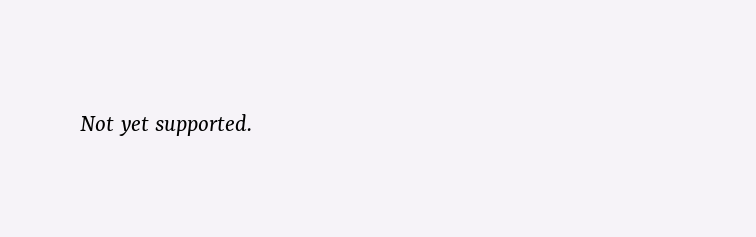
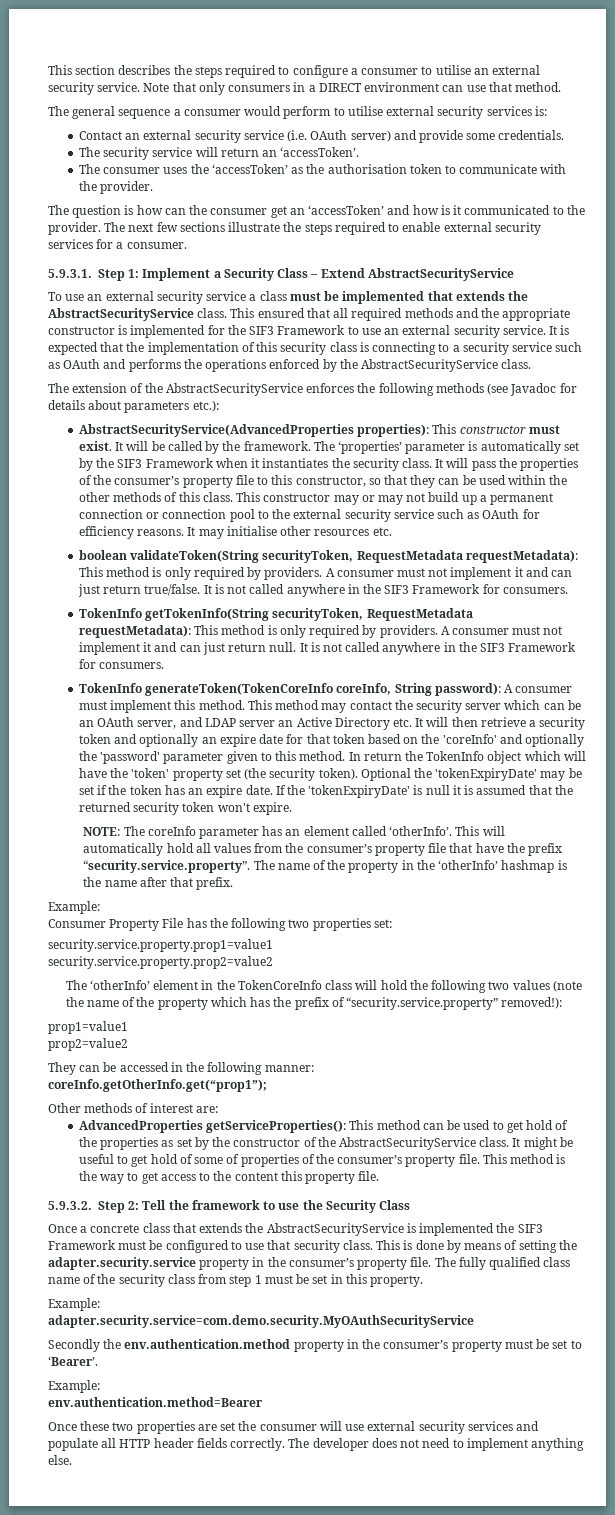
[80,114,253,136] Not yet supported. -> [48,65,541,78] [48,82,562,95] [48,106,547,119] [78,130,565,143] [78,147,360,160] [78,164,567,174] [78,181,154,194] [48,205,585,218] [48,222,541,235] [48,239,187,249] [48,268,514,281] [48,291,529,304] [48,308,571,321] [48,325,570,338] [48,342,583,355] [48,359,532,372] [48,383,577,396] [48,400,219,413] [78,424,560,437] [78,441,579,454] [78,458,579,471] [78,475,568,488] [78,492,554,505] [78,509,540,522] [78,526,392,539] [78,550,578,563] [78,567,573,580] [77,584,568,597] [78,608,473,621] [78,625,563,638] [78,642,577,655] [78,659,165,669] [78,683,573,696] [78,700,581,713] [78,717,586,730] [78,734,585,747] [78,751,586,764] [78,768,582,781] [78,785,573,798] [78,802,292,815] [83,826,505,839] [83,843,563,856] [83,860,567,873] [83,877,234,890] [48,901,100,914] [48,918,392,931] [48,939,273,952] [48,956,273,969] [65,980,582,993] [65,997,563,1010] [48,1021,128,1034] [48,1038,128,1051] [48,1062,314,1075] [48,1079,267,1092] [48,1103,218,1113] [78,1120,569,1133] [78,1137,573,1150] [78,1154,566,1167] [78,1171,380,1184] [48,1200,411,1213] [48,1223,543,1236] [48,1240,577,1253] [48,1257,571,1270] [48,1274,424,1287] [48,1298,100,1311] [48,1315,474,1328] [48,1339,582,1352] [48,1356,98,1366] [48,1380,100,1393] [48,1397,263,1407] [48,1421,540,1434] [48,1438,585,1451] [48,1455,72,1465] This section describes the steps required to configure a consumer to utilise an external security service. Note that only consumers in a DIRECT environment can use that method. // The general sequence a consumer would perform to utilise external security services is: // Contact an external security service (i.e. OAuth server) and provide some credentials. // The security service will return an ‘accessToken’. // The consumer uses the ‘accessToken’ as the authorisation token to communicate with the provider. // The question is how can the consumer get an ‘accessToken’ and how is it communicated to the provider. The next few sections illustrate the steps required to enable external security services for a consumer. // 5.9.3.1. Step 1: Implement a Security Class – Extend AbstractSecurityService // To use an external security service a class must be implemented that extends the AbstractSecurityService class. This ensured that all required methods and the appropriate constructor is implemented for the SIF3 Framework to use an external security service. It is expected that the implementation of this security class is connecting to a security service such as OAuth and performs the operations enforced by the AbstractSecurityService class. // The extension of the AbstractSecurityService enforces the following methods (see Javadoc for details about parameters etc.): // AbstractSecurityService(AdvancedProperties properties): This constructor must exist. It will be called by the framework. The ‘properties’ parameter is automatically set by the SIF3 Framework when it instantiates the security class. It will pass the properties of the consumer’s property file to this constructor, so that they can be used within the other methods of this class. This constructor may or may not build up a permanent connection or connection pool to the external security service such as OAuth for efficiency reasons. It may initialise other resources etc. // boolean validateToken(String securityToken, RequestMetadata requestMetadata): This method is only required by providers. A consumer must not implement it and can just return true/false. It is not called anywhere in the SIF3 Framework for consumers. // TokenInfo getTokenInfo(String securityToken, RequestMetadata requestMetadata): This method is only required by providers. A consumer must not implement it and can just return null. It is not called anywhere in the SIF3 Framework for consumers. // TokenInfo generateToken(TokenCoreInfo coreInfo, String password): A consumer must implement this method. This method may contact the security server which can be an OAuth server, and LDAP server an Active Directory etc. It will then retrieve a security token and optionally an expire date for that token based on the 'coreInfo' and optionally the 'password' parameter given to this method. In return the TokenInfo object which will have the 'token' property set (the security token). Optional the 'tokenExpiryDate' may be set if the token has an expire date. If the 'tokenExpiryDate' is null it is assumed that the returned security token won't expire. // NOTE: The coreInfo parameter has an element called ‘otherInfo’. This will automatically hold all values from the consumer’s property file that have the prefix “security.service.property”. The name of the property in the ‘otherInfo’ hashmap is the name after that prefix. // Example: // Consumer Property File has the following two properties set: // security.service.property.prop1=value1 // security.service.property.prop2=value2 // The ‘otherInfo’ element in the TokenCoreInfo class will hold the following two values (note the name of the property which has the prefix of “security.service.property” removed!): // prop1=value1 // prop2=value2 // They can be accessed in the following manner: // coreInfo.getOtherInfo.get(“prop1”); // Other methods of interest are: // AdvancedProperties getServiceProperties(): This method can be used to get hold of the properties as set by the constructor of the AbstractSecurityService class. It might be useful to get hold of some of properties of the consumer’s property file. This method is the way to get access to the content this property file. // 5.9.3.2. Step 2: Tell the framework to use the Security Class // Once a concrete class that extends the AbstractSecurityService is implemented the SIF3 Framework must be configured to use that security class. This is done by means of setting the adapter.security.service property in the consumer’s property file. The fully qualified class name of the security class from step 1 must be set in this property. // Example: // adapter.security.service=com.demo.security.MyOAuthSecurityService // Secondly the env.authentication.method property in the consumer’s property must be set to ‘Bearer’. // Example: // env.authentication.method=Bearer // Once these two properties are set the consumer will use external security services and populate all HTTP header fields correctly. The developer does not need to implement anything else.

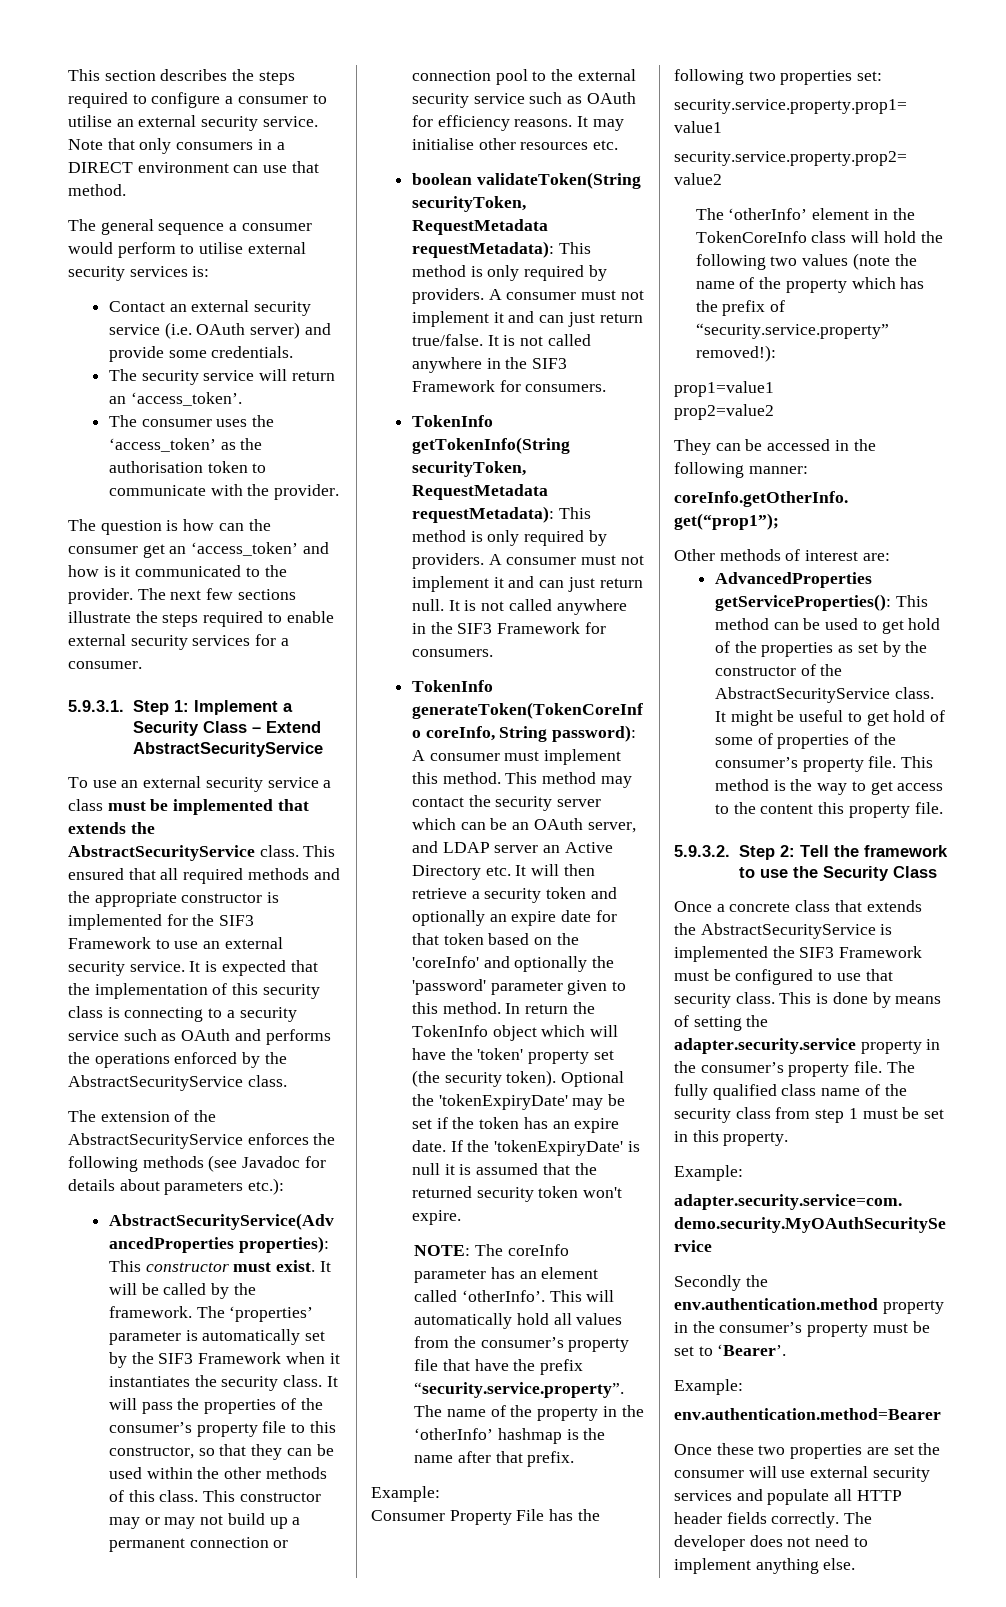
[280,147,360,157] ‘accessToken’. -> [130,392,242,406] ‘access_token’.
[211,164,288,174] ‘accessToken’ -> [108,438,216,452] ‘access_token’
[308,205,385,215] ‘accessToken’ -> [191,542,299,556] ‘access_token’

